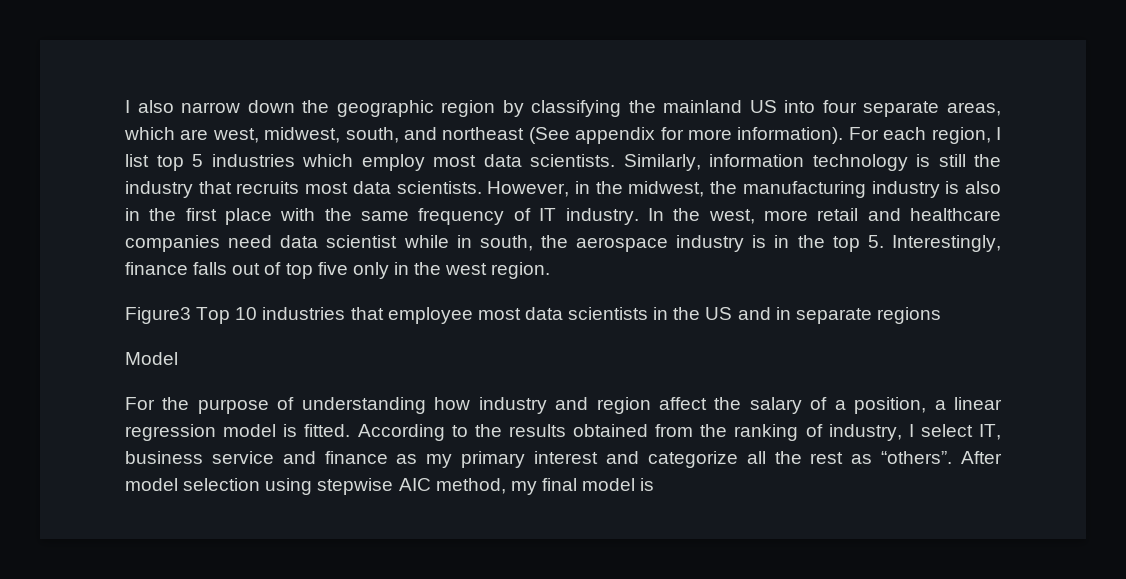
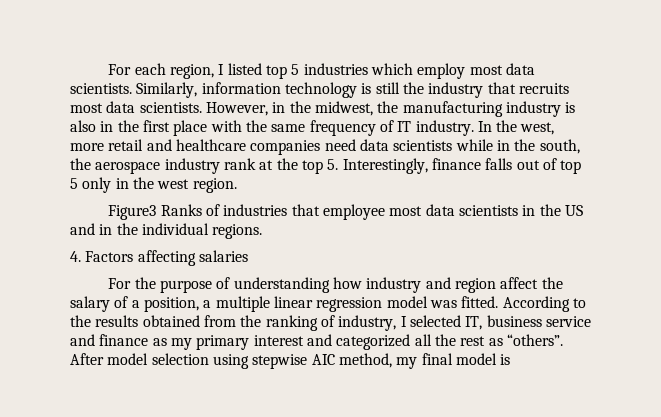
[125,100,1001,117] [124,127,844,144] I also narrow down the geographic region by classifying the mainland US into four separate areas, which are west, midwest, south, and northeast (See appendix for more information). -> (108, 69) none
[125,154,149,167] list -> [227,63,262,75] listed
[326,235,398,248] scientist -> [393,140,453,151] scientists
(472, 241) none -> [514,139,536,151] the
[752,235,790,248] is in -> [223,158,274,170] rank at
[317,262,348,275] five -> [70,178,78,189] 5
[196,307,258,324] Top 10 -> [160,204,221,216] Ranks of
[795,307,941,324] [125,352,178,365] separate regions // Model -> [116,223,263,239] [70,250,248,266] the individual regions. // 4. Factors affecting salaries
(946, 405) none -> [215,296,270,312] multiple
[283,424,298,437] is -> [429,300,457,308] was
[920,424,973,437] select -> [409,315,461,327] selected
[647,451,738,468] categorize -> [336,334,411,350] categorized

